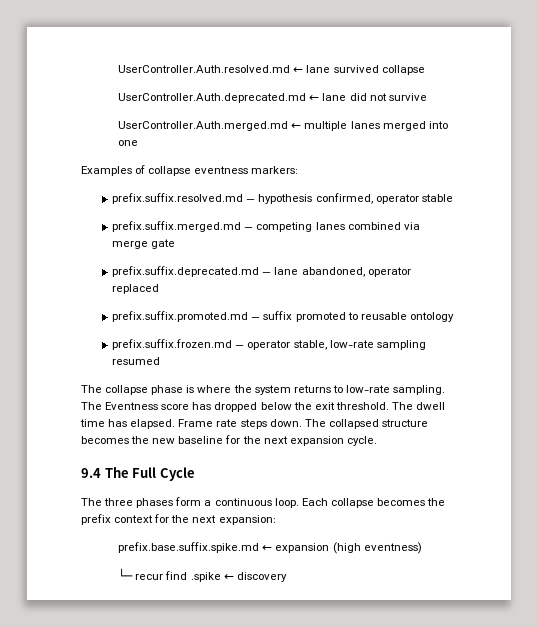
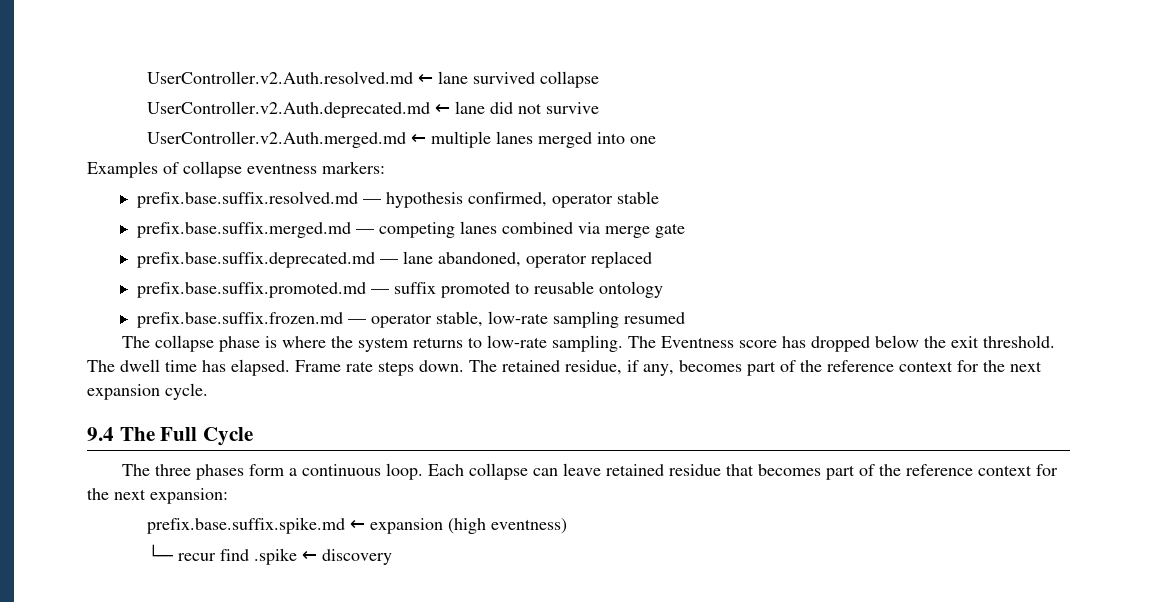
[118,65,291,73] UserController.Auth.resolved.md -> [146,71,413,84] UserController.v2.Auth.resolved.md
[118,93,307,103] UserController.Auth.deprecated.md -> [146,101,430,118] UserController.v2.Auth.deprecated.md
[118,121,289,131] UserController.Auth.merged.md -> [146,131,406,148] UserController.v2.Auth.merged.md
[112,193,244,204] prefix.suffix.resolved.md -> [136,191,358,208] prefix.base.suffix.resolved.md
[112,221,242,232] prefix.suffix.merged.md -> [136,222,351,238] prefix.base.suffix.merged.md
[112,266,260,277] prefix.suffix.deprecated.md -> [136,252,375,268] prefix.base.suffix.deprecated.md
[112,311,249,322] prefix.suffix.promoted.md -> [136,282,366,298] prefix.base.suffix.promoted.md
[112,339,233,350] prefix.suffix.frozen.md -> [136,312,343,328] prefix.base.suffix.frozen.md
[328,419,428,429] [81,436,224,444] collapsed structure becomes the new baseline -> [502,360,953,376] retained residue, if any, becomes part of the reference context
[376,498,446,506] [81,514,111,525] becomes the prefix -> [533,463,974,480] can leave retained residue that becomes part of the reference

